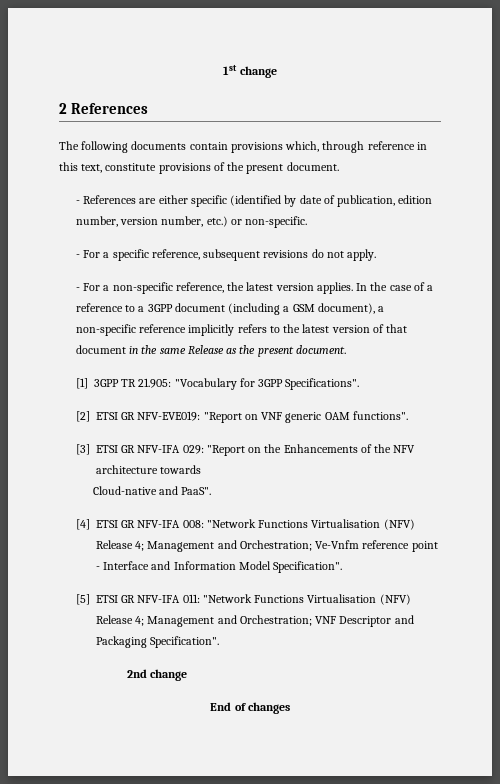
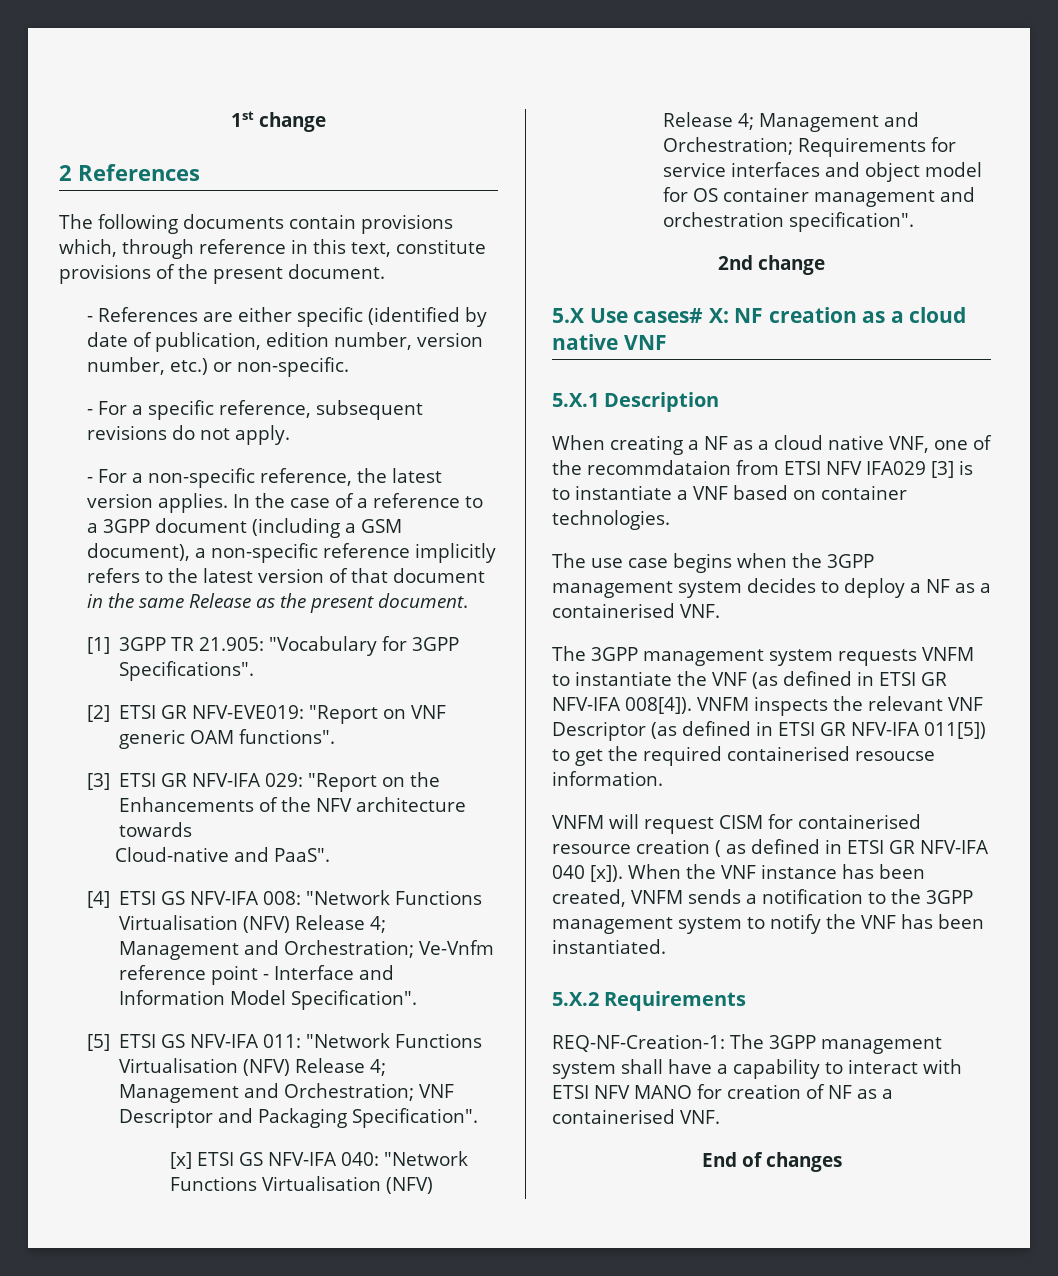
[121,520,136,528] GR -> [161,891,186,905] GS
[121,595,136,603] GR -> [161,1034,186,1048] GS
[126,669,188,681] 2nd change -> [170,1151,469,1169] [170,1176,434,1194] [663,112,920,132] [663,137,957,157] [663,162,983,182] [663,187,976,207] [663,212,915,232] [718,255,825,275] [552,307,967,323] [552,334,667,350] [552,392,720,412] [552,435,992,455] [552,460,973,478] [552,485,907,500] [552,510,670,530] [552,553,874,573] [552,578,991,598] [552,603,720,618] [552,646,974,666] [552,671,947,689] [552,696,983,716] [552,721,986,741] [552,746,935,766] [552,771,663,786] [552,814,921,834] [552,839,989,857] [552,864,925,882] [552,889,973,907] [552,914,984,934] [552,939,666,954] [552,991,747,1011] [552,1034,942,1054] [552,1059,962,1079] [552,1084,893,1099] [552,1109,720,1124] [x] ETSI GS NFV-IFA 040: "Network Functions Virtualisation (NFV) Release 4; Management and Orchestration; Requirements for service interfaces and object model for OS container management and orchestration specification". // 2nd change // 5.X Use cases# X: NF creation as a cloud native VNF // 5.X.1 Description // When creating a NF as a cloud native VNF, one of the recommdataion from ETSI NFV IFA029 [3] is to instantiate a VNF based on container technologies. // The use case begins when the 3GPP management system decides to deploy a NF as a containerised VNF. // The 3GPP management system requests VNFM to instantiate the VNF (as defined in ETSI GR NFV-IFA 008[4]). VNFM inspects the relevant VNF Descriptor (as defined in ETSI GR NFV-IFA 011[5]) to get the required containerised resoucse information. // VNFM will request CISM for containerised resource creation ( as defined in ETSI GR NFV-IFA 040 [x]). When the VNF instance has been created, VNFM sends a notification to the 3GPP management system to notify the VNF has been instantiated. // 5.X.2 Requirements // REQ-NF-Creation-1: The 3GPP management system shall have a capability to interact with ETSI NFV MANO for creation of NF as a containerised VNF.

